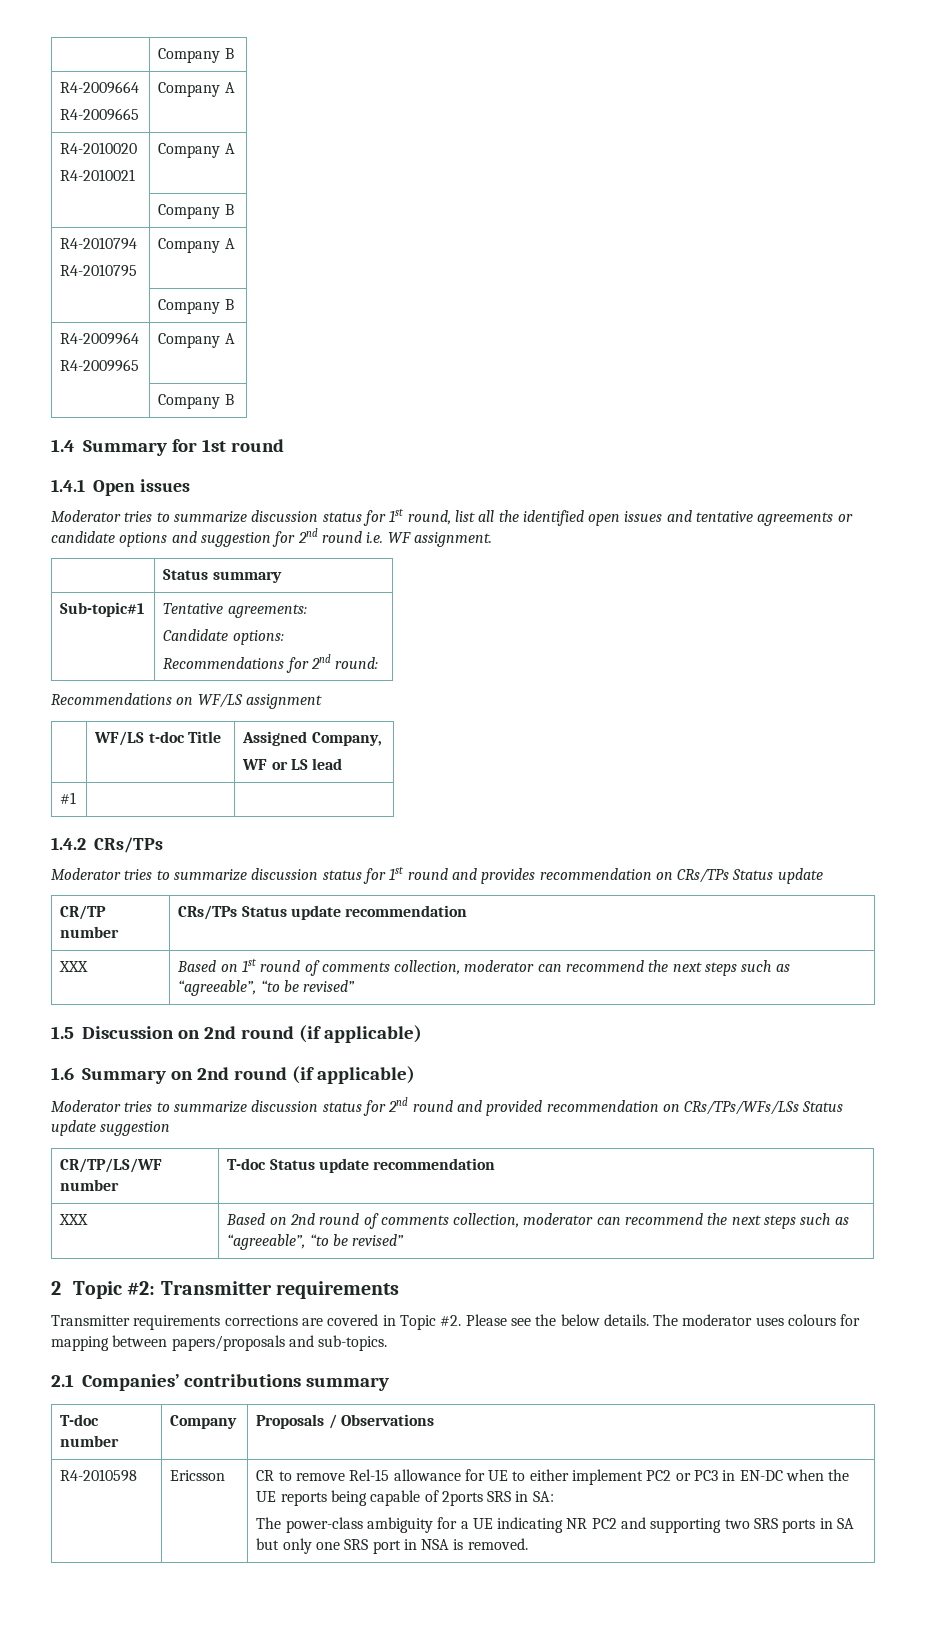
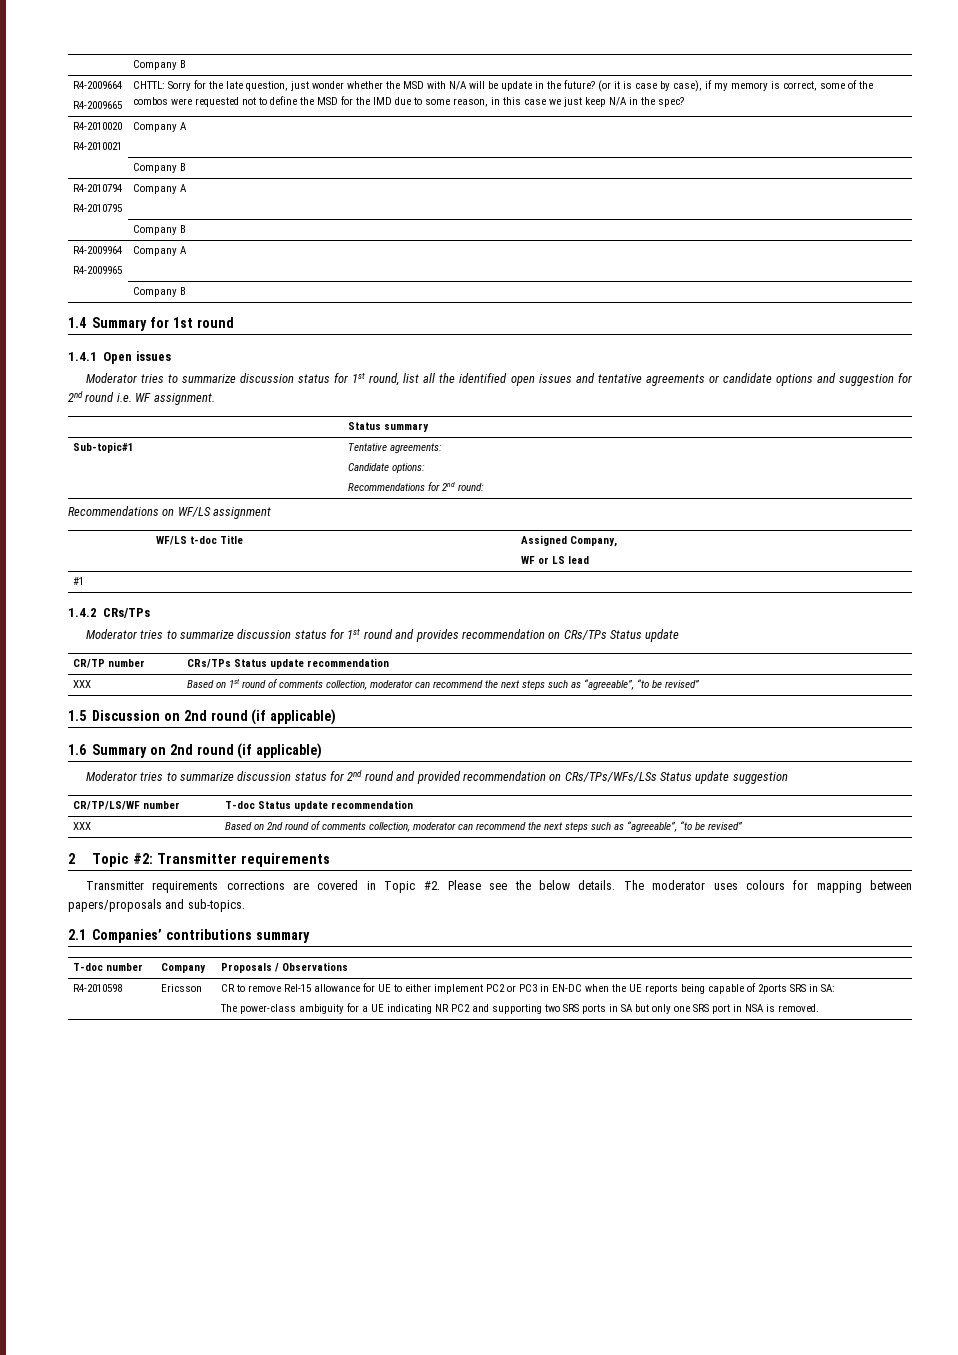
[158,82,235,97] Company A -> [133,80,874,92] [133,96,685,107] CHTTL: Sorry for the late question, just wonder whether the MSD with N/A will be update in the future? (or it is case by case), if my memory is correct, some of the combos were requested not to define the MSD for the IMD due to some reason, in this case we just keep N/A in the spec?

